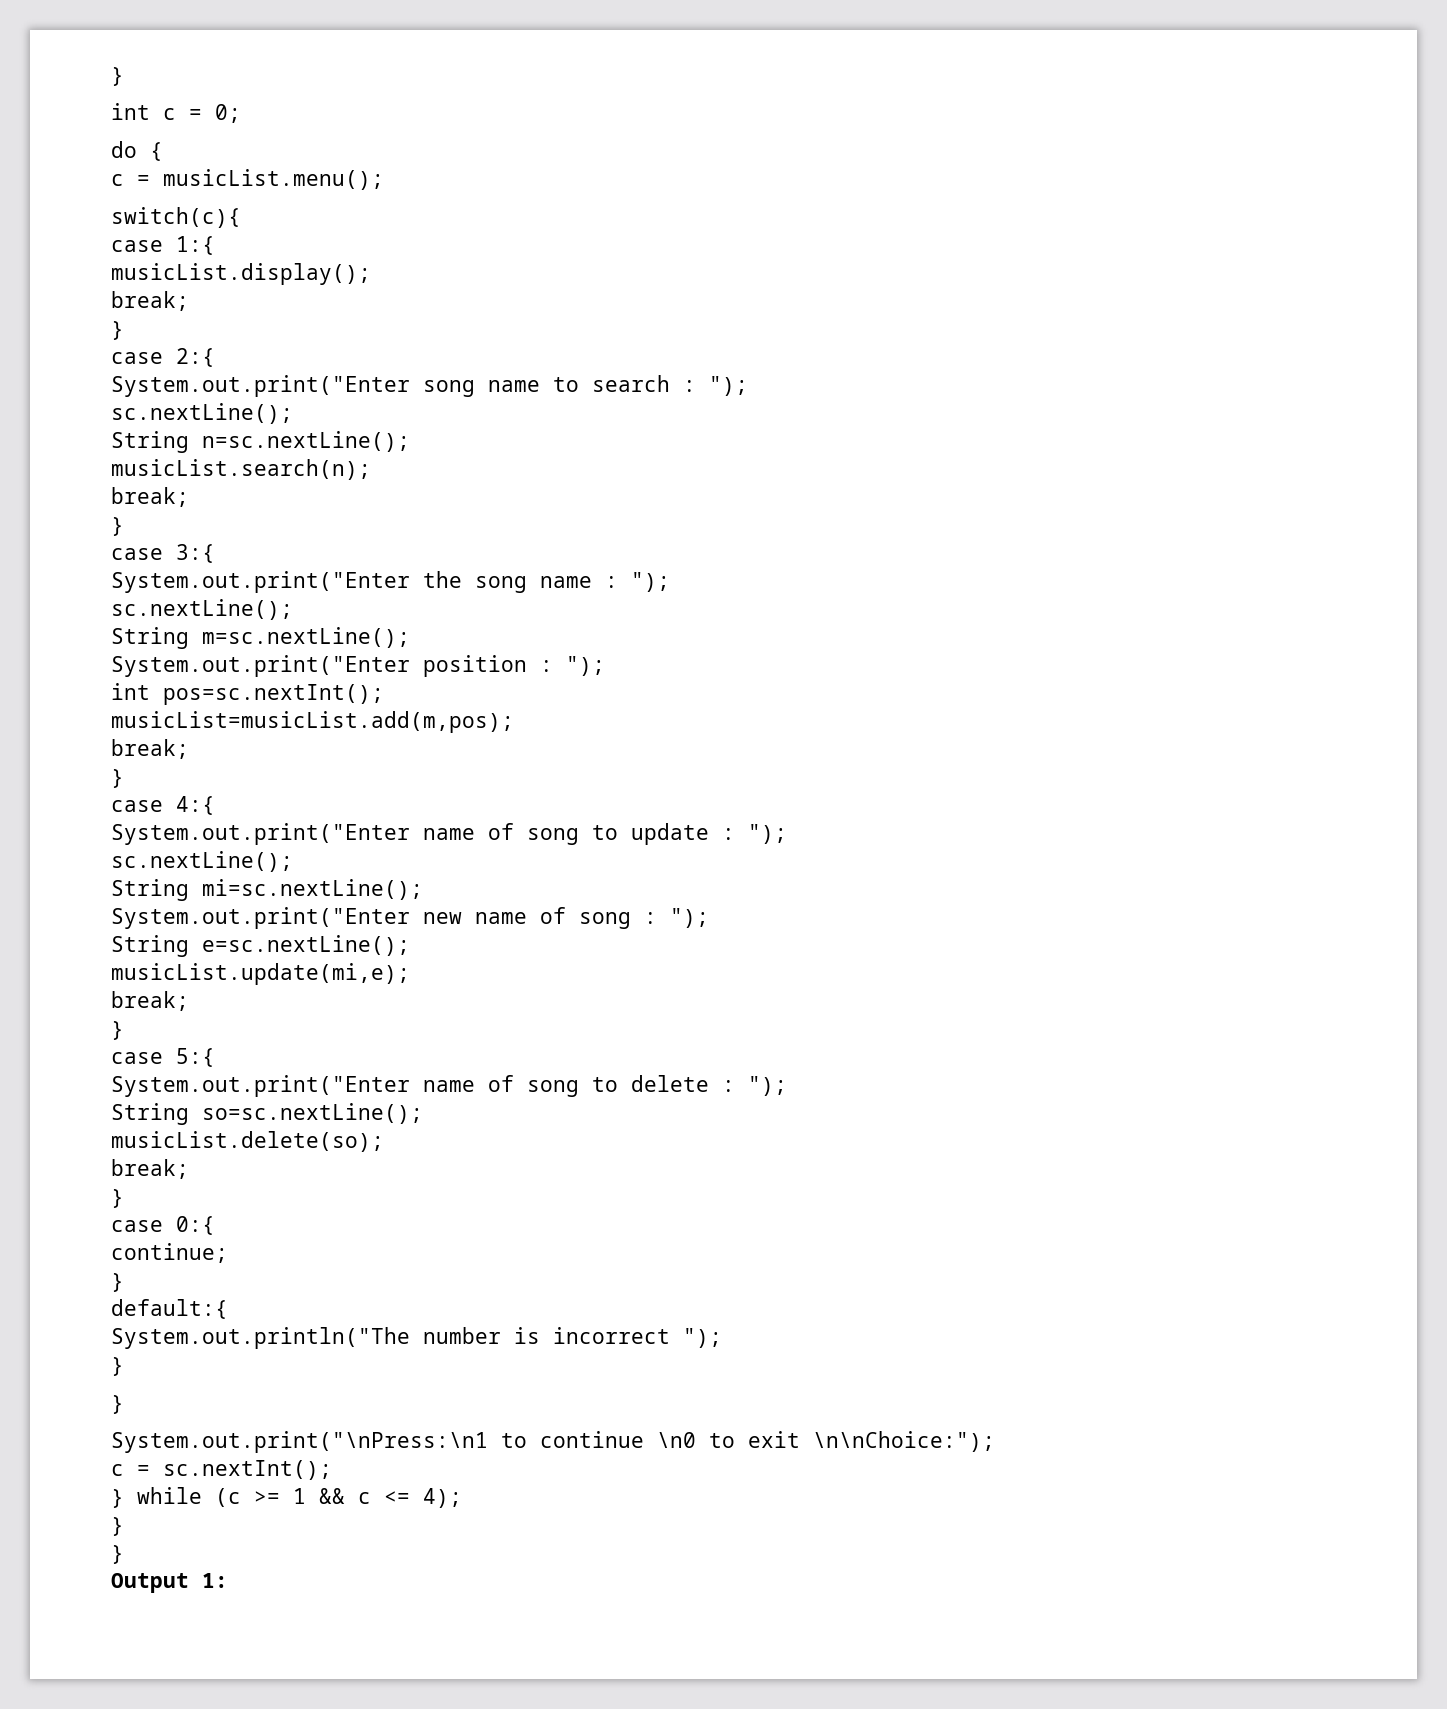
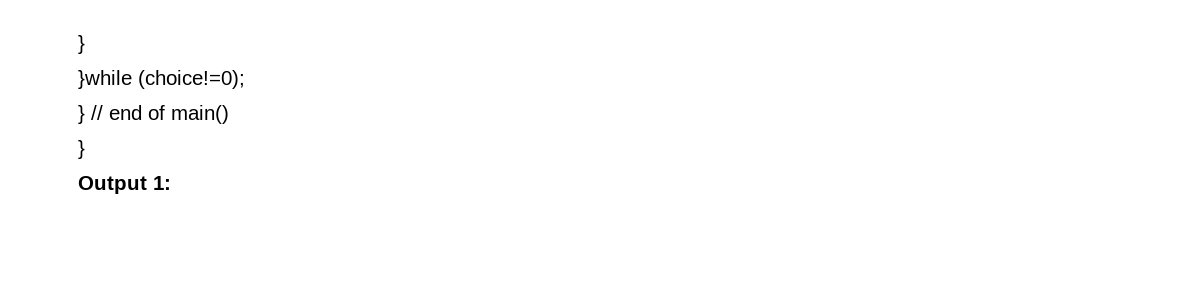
[111,67,124,86] [111,103,241,123] [111,141,163,161] [111,169,384,190] [111,207,241,228] [111,236,215,255] [111,263,371,285] [111,291,189,311] [111,321,124,340] [111,348,215,367] [111,375,748,397] [111,403,293,424] [111,431,410,453] [111,459,371,480] [111,487,189,507] [111,517,124,536] [111,544,215,563] [111,571,670,593] [111,599,293,620] [111,627,410,649] [111,655,605,677] [111,683,384,705] [111,711,514,733] [111,739,189,759] [111,769,124,788] [111,796,215,815] [111,823,787,845] [111,851,293,872] [111,879,423,901] [111,907,709,929] [111,935,410,957] [111,963,410,985] [111,991,189,1011] [111,1021,124,1040] [111,1048,215,1067] [111,1075,787,1097] [111,1103,423,1125] [111,1131,384,1152] [111,1159,189,1179] [111,1189,124,1208] [111,1216,215,1235] [111,1243,228,1263] [111,1273,124,1292] [111,1299,228,1319] [111,1327,722,1349] [111,1357,124,1376] [111,1395,124,1414] [111,1431,995,1453] [111,1460,332,1480] [111,1487,462,1508] [111,1517,124,1536] } // int c = 0; // do { // c = musicList.menu(); // switch(c){ // case 1:{ // musicList.display(); // break; // } // case 2:{ // System.out.print("Enter song name to search : "); // sc.nextLine(); // String n=sc.nextLine(); // musicList.search(n); // break; // } // case 3:{ // System.out.print("Enter the song name : "); // sc.nextLine(); // String m=sc.nextLine(); // System.out.print("Enter position : "); // int pos=sc.nextInt(); // musicList=musicList.add(m,pos); // break; // } // case 4:{ // System.out.print("Enter name of song to update : "); // sc.nextLine(); // String mi=sc.nextLine(); // System.out.print("Enter new name of song : "); // String e=sc.nextLine(); // musicList.update(mi,e); // break; // } // case 5:{ // System.out.print("Enter name of song to delete : "); // String so=sc.nextLine(); // musicList.delete(so); // break; // } // case 0:{ // continue; // } // default:{ // System.out.println("The number is incorrect "); // } // } // System.out.print("\nPress:\n1 to continue \n0 to exit \n\nChoice:"); // c = sc.nextInt(); // } while (c >= 1 && c <= 4); // } -> [78,35,85,54] [78,70,245,89] [78,105,229,124] } // }while (choice!=0); // } // end of main()

